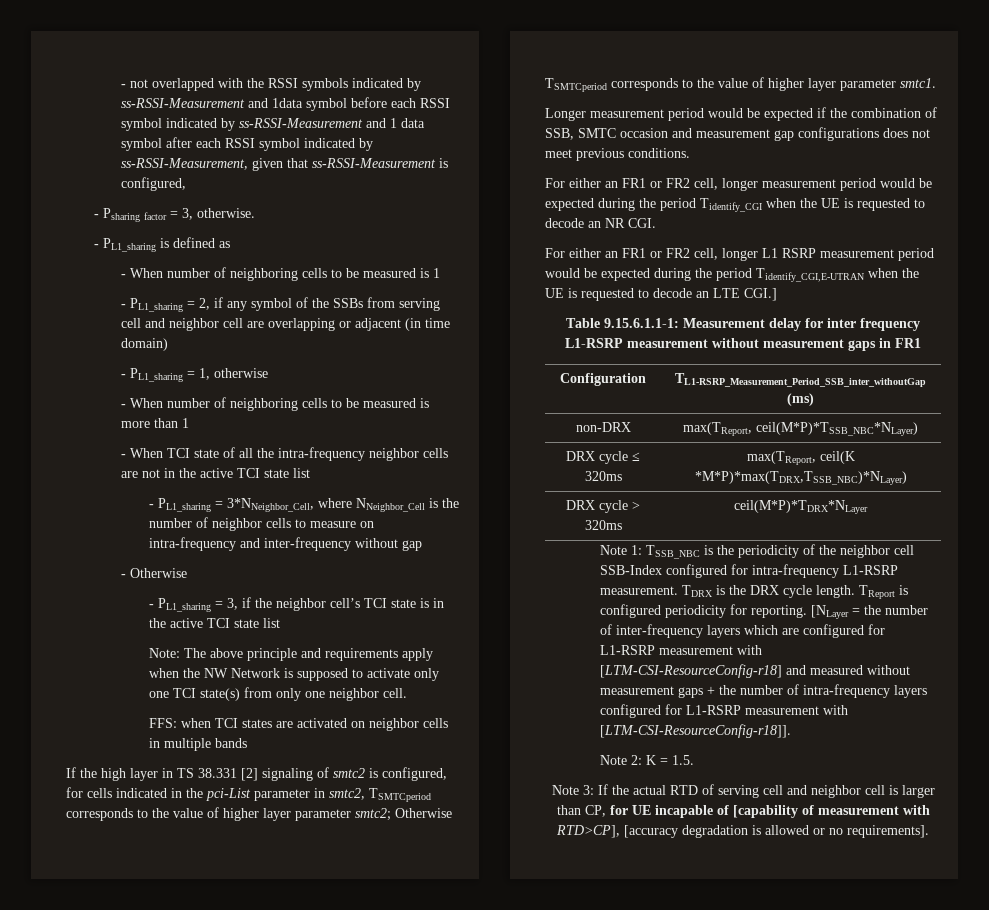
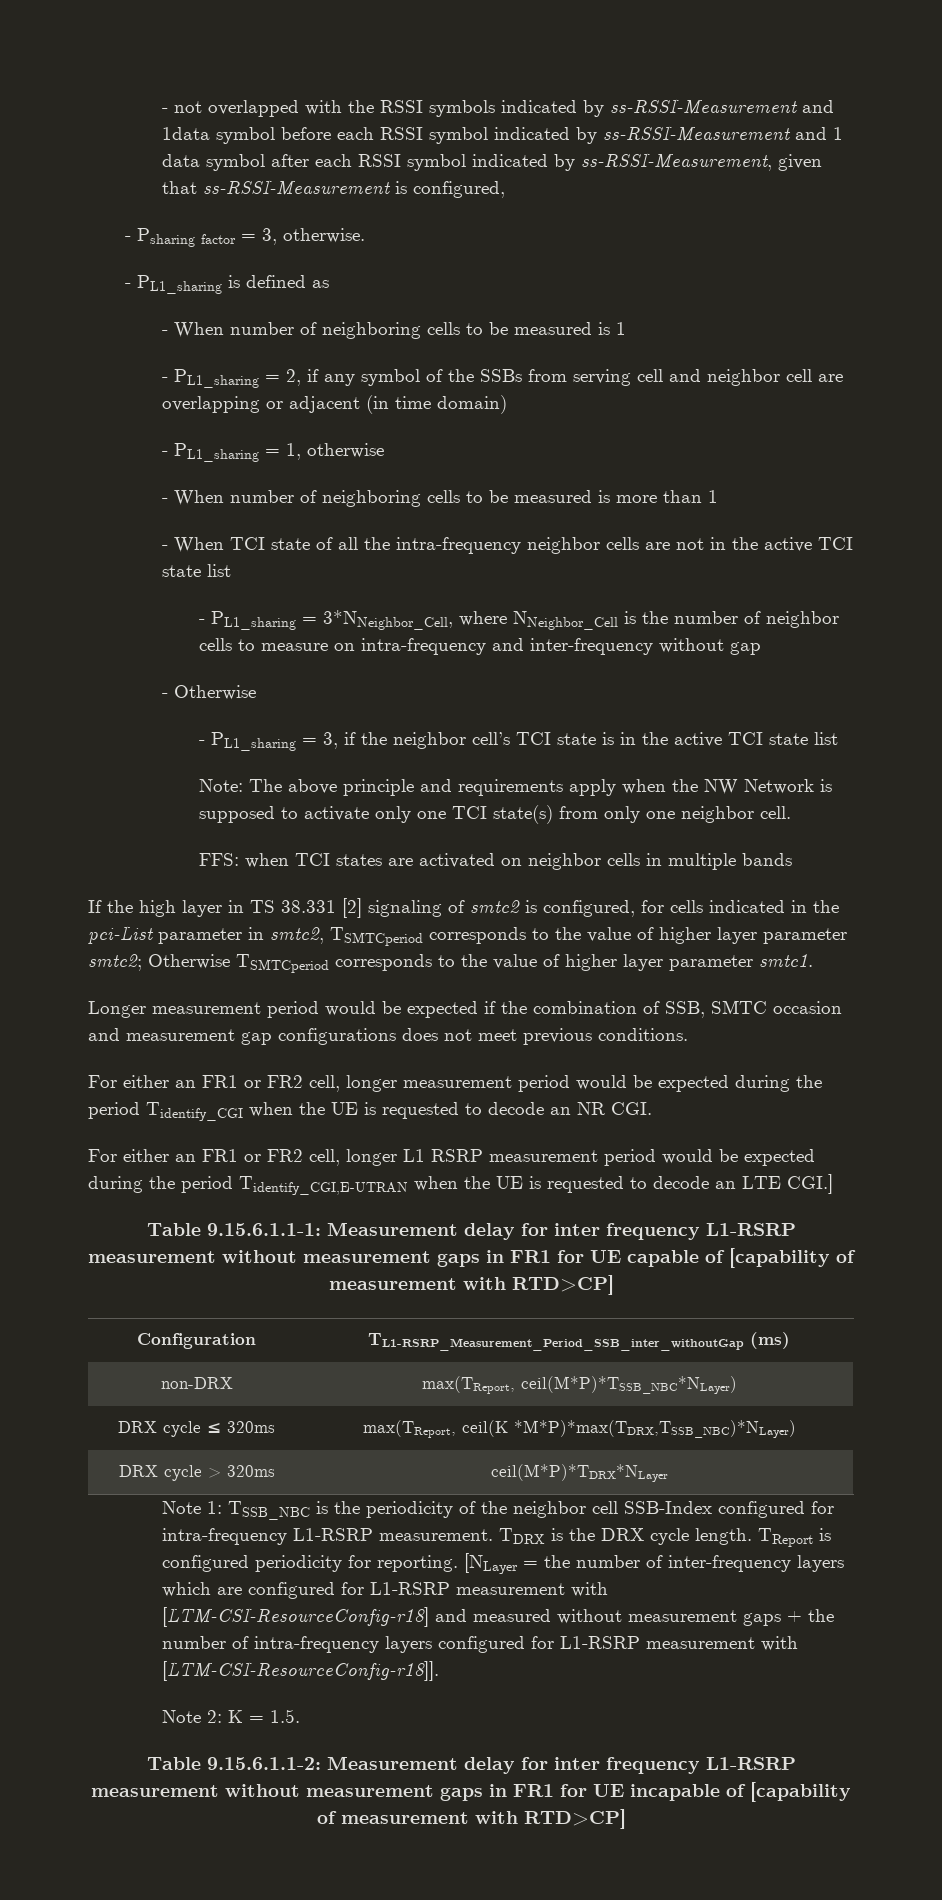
(921, 343) none -> [557,1248,856,1268] [328,1275,614,1295] for UE capable of [capability of measurement with RTD>CP]
[551,784,935,798] [556,805,606,817] Note 3: If the actual RTD of serving cell and neighbor cell is larger than CP, -> [146,1756,796,1774] [91,1784,554,1801] Table 9.15.6.1.1-2: Measurement delay for inter frequency L1-RSRP measurement without measurement gaps in FR1
[556,825,929,838] RTD>CP], [accuracy degradation is allowed or no requirements]. -> [523,1809,626,1829] RTD>CP]

